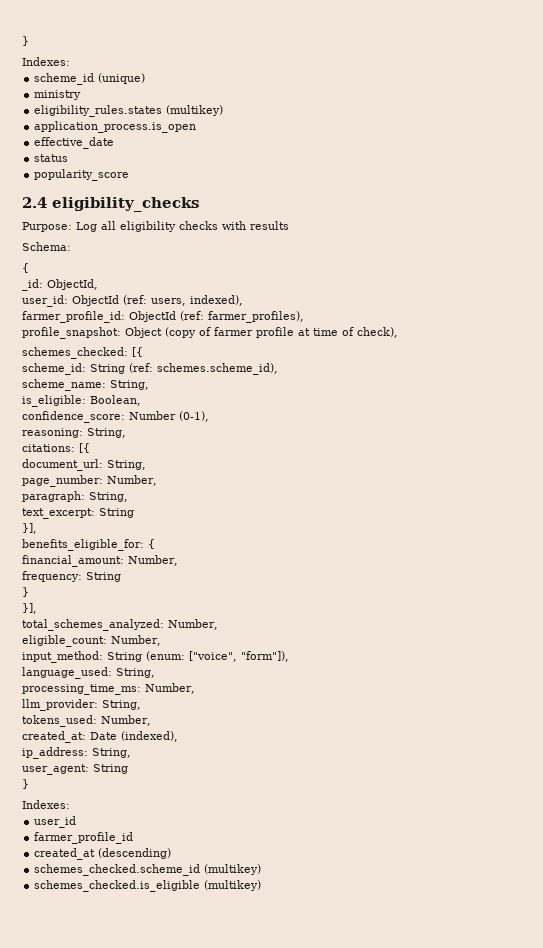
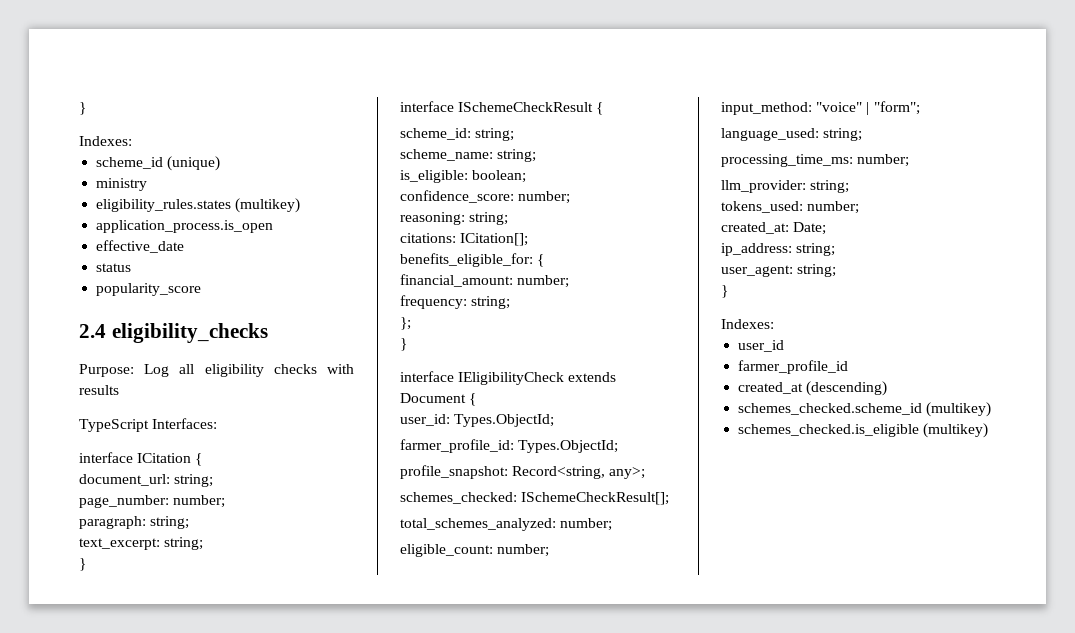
[22,242,71,251] [22,263,29,273] [22,279,98,291] [22,295,243,307] [22,311,304,323] [22,327,398,339] [22,347,143,359] [22,363,278,375] Schema: // { // _id: ObjectId, // user_id: ObjectId (ref: users, indexed), // farmer_profile_id: ObjectId (ref: farmer_profiles), // profile_snapshot: Object (copy of farmer profile at time of check), // schemes_checked: [{ // scheme_id: String (ref: schemes.scheme_id), -> [79,418,218,432] [79,452,203,466] [79,474,214,487] [79,495,226,508] [79,516,190,529] [79,537,204,550] [79,558,86,571] [400,101,604,115] [400,128,515,141] TypeScript Interfaces: // interface ICitation { // document_url: string; // page_number: number; // paragraph: string; // text_excerpt: string; // } // interface ISchemeCheckResult { // scheme_id: string;
[110,380,149,390] String, -> [497,149,537,162] string;
[90,395,141,406] Boolean, -> [472,170,527,183] boolean;
[129,411,209,422] Number (0-1), -> [518,191,571,204] number;
[87,428,126,438] String, -> [469,212,509,225] string;
[79,443,90,453] [22,459,146,471] [22,475,157,487] [22,491,128,502] [22,508,134,519] [22,523,37,534] [{ // document_url: String, // page_number: Number, // paragraph: String, // text_excerpt: String // }], -> [460,233,529,246] ICitation[];
[128,555,178,566] Number, -> [517,275,570,288] number;
[86,572,121,582] [22,587,29,597] [22,603,37,614] String // } // }], -> [471,296,511,309] [400,317,411,330] [400,338,407,351] [400,371,617,385] [400,393,477,406] [400,414,555,427] [400,439,619,453] [400,465,646,479] [400,492,670,505] string; // }; // } // interface IEligibilityCheck extends Document { // user_id: Types.ObjectId; // farmer_profile_id: Types.ObjectId; // profile_snapshot: Record<string, any>; // schemes_checked: ISchemeCheckResult[];
[168,619,218,630] Number, -> [560,518,613,531] number;
[111,635,161,646] Number, -> [497,544,550,557] number;
[107,651,289,662] String (enum: ["voice", "form"]), -> [816,101,920,115] "voice" | "form";
[116,668,155,678] String, -> [823,128,863,141] string;
[145,683,195,694] Number, -> [857,154,910,167] number;
[102,700,141,710] String, -> [810,180,850,193] string;
[101,715,151,726] Number, -> [807,201,860,214] number;
[90,731,178,742] Date (indexed), -> [793,222,827,235] Date;
[92,748,131,758] String, -> [796,243,836,256] string;
[93,764,128,774] String -> [797,264,837,277] string;

